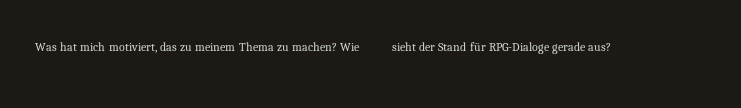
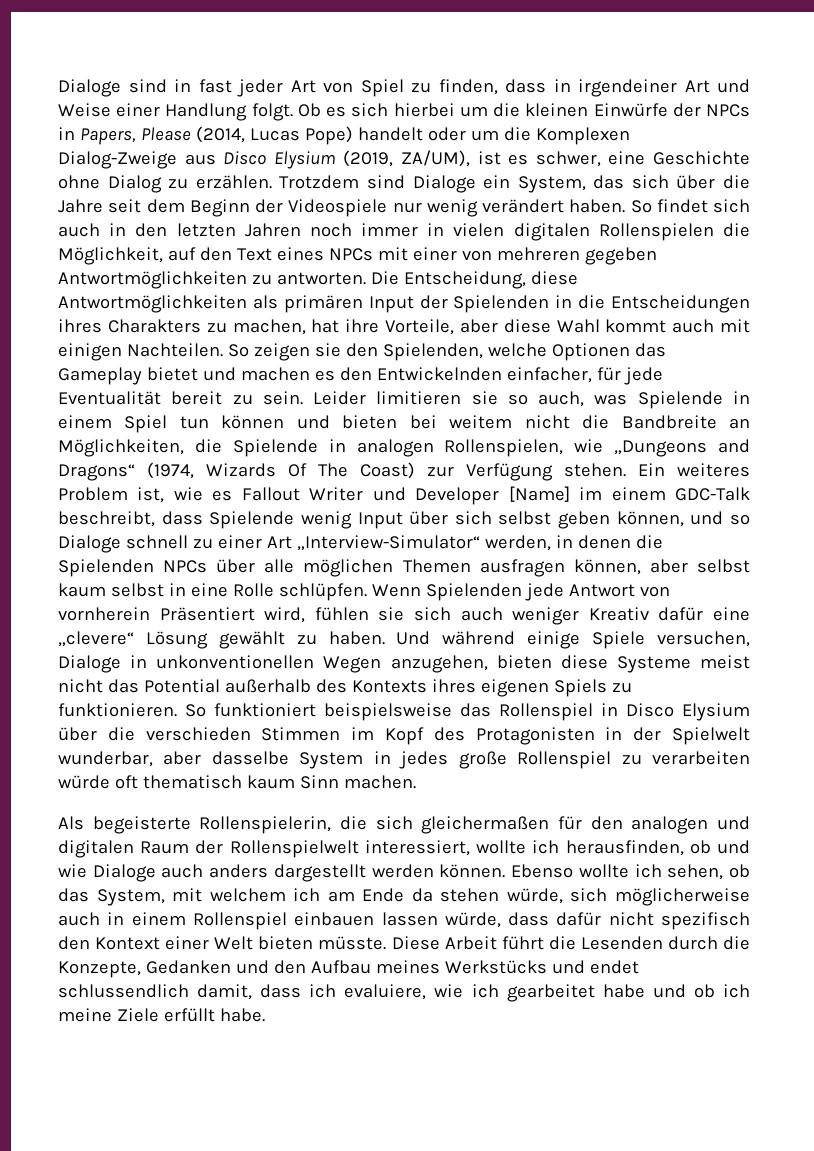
[35,42,612,54] Was hat mich motiviert, das zu meinem Thema zu machen? Wie sieht der Stand für RPG-Dialoge gerade aus? -> [58,79,750,97] [58,103,750,121] [58,126,630,145] [58,150,751,169] [58,175,750,193] [58,199,750,217] [58,223,750,241] [58,247,657,265] [58,271,578,289] [58,295,750,313] [58,319,750,335] [58,343,666,361] [58,367,663,385] [58,391,750,409] [58,415,750,433] [58,439,750,457] [58,462,750,481] [58,486,750,505] [58,511,750,529] [58,535,663,553] [58,559,750,577] [58,583,670,601] [58,607,751,625] [58,631,751,649] [58,655,750,673] [58,679,632,697] [58,703,750,721] [58,727,750,745] [58,751,750,769] [58,775,416,789] [58,816,750,834] [58,840,750,858] [58,864,751,882] [58,888,750,906] [58,912,750,930] [58,936,750,950] [58,960,639,978] [58,984,750,1002] [58,1008,265,1022] Dialoge sind in fast jeder Art von Spiel zu finden, dass in irgendeiner Art und Weise einer Handlung folgt. Ob es sich hierbei um die kleinen Einwürfe der NPCs in Papers, Please (2014, Lucas Pope) handelt oder um die Komplexen Dialog-Zweige aus Disco Elysium (2019, ZA/UM), ist es schwer, eine Geschichte ohne Dialog zu erzählen. Trotzdem sind Dialoge ein System, das sich über die Jahre seit dem Beginn der Videospiele nur wenig verändert haben. So findet sich auch in den letzten Jahren noch immer in vielen digitalen Rollenspielen die Möglichkeit, auf den Text eines NPCs mit einer von mehreren gegeben Antwortmöglichkeiten zu antworten. Die Entscheidung, diese Antwortmöglichkeiten als primären Input der Spielenden in die Entscheidungen ihres Charakters zu machen, hat ihre Vorteile, aber diese Wahl kommt auch mit einigen Nachteilen. So zeigen sie den Spielenden, welche Optionen das Gameplay bietet und machen es den Entwickelnden einfacher, für jede Eventualität bereit zu sein. Leider limitieren sie so auch, was Spielende in einem Spiel tun können und bieten bei weitem nicht die Bandbreite an Möglichkeiten, die Spielende in analogen Rollenspielen, wie „Dungeons and Dragons“ (1974, Wizards Of The Coast) zur Verfügung stehen. Ein weiteres Problem ist, wie es Fallout Writer und Developer [Name] im einem GDC-Talk beschreibt, dass Spielende wenig Input über sich selbst geben können, und so Dialoge schnell zu einer Art „Interview-Simulator“ werden, in denen die Spielenden NPCs über alle möglichen Themen ausfragen können, aber selbst kaum selbst in eine Rolle schlüpfen. Wenn Spielenden jede Antwort von vornherein Präsentiert wird, fühlen sie sich auch weniger Kreativ dafür eine „clevere“ Lösung gewählt zu haben. Und während einige Spiele versuchen, Dialoge in unkonventionellen Wegen anzugehen, bieten diese Systeme meist nicht das Potential außerhalb des Kontexts ihres eigenen Spiels zu funktionieren. So funktioniert beispielsweise das Rollenspiel in Disco Elysium über die verschieden Stimmen im Kopf des Protagonisten in der Spielwelt wunderbar, aber dasselbe System in jedes große Rollenspiel zu verarbeiten würde oft thematisch kaum Sinn machen. // Als begeisterte Rollenspielerin, die sich gleichermaßen für den analogen und digitalen Raum der Rollenspielwelt interessiert, wollte ich herausfinden, ob und wie Dialoge auch anders dargestellt werden können. Ebenso wollte ich sehen, ob das System, mit welchem ich am Ende da stehen würde, sich möglicherweise auch in einem Rollenspiel einbauen lassen würde, dass dafür nicht spezifisch den Kontext einer Welt bieten müsste. Diese Arbeit führt die Lesenden durch die Konzepte, Gedanken und den Aufbau meines Werkstücks und endet schlussendlich damit, dass ich evaluiere, wie ich gearbeitet habe und ob ich meine Ziele erfüllt habe.

